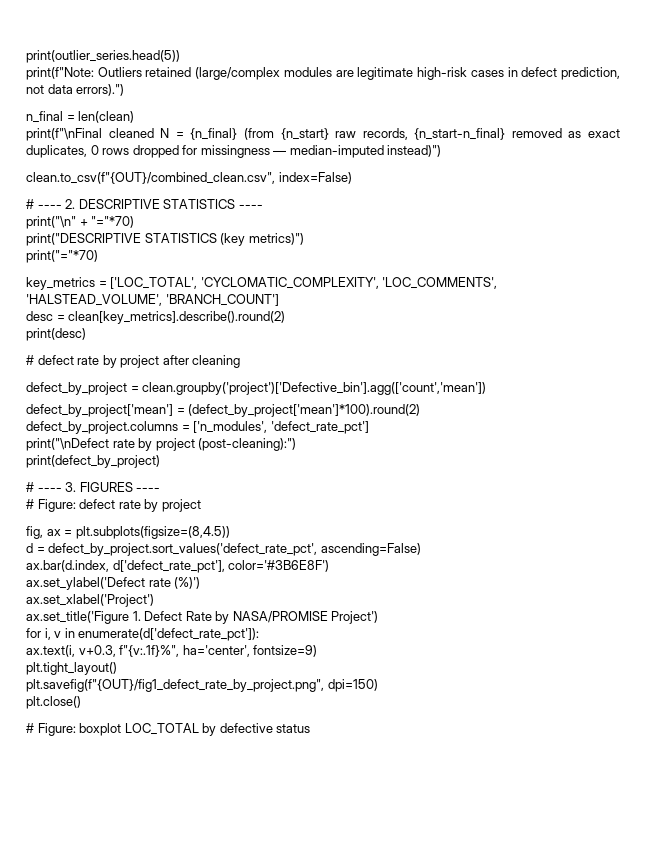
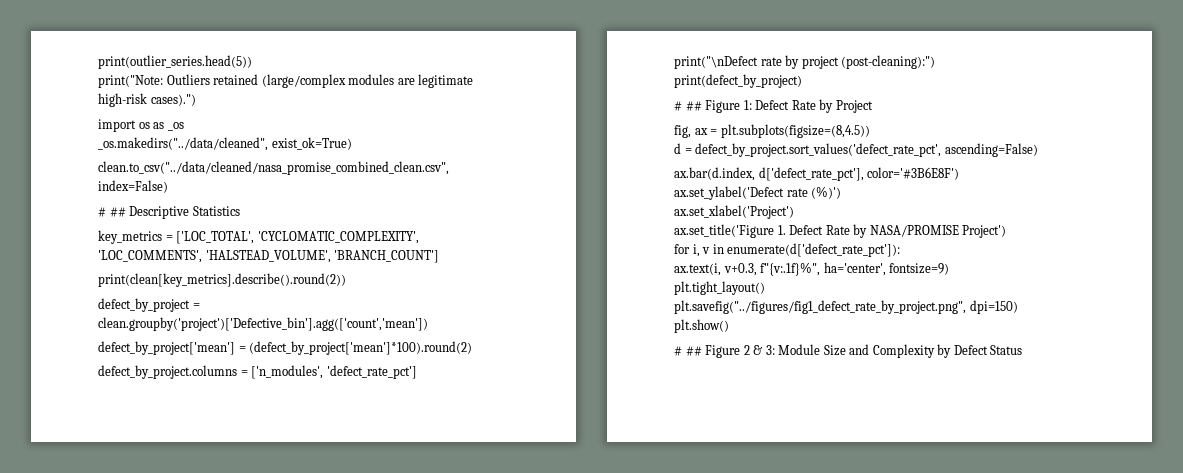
[26,67,94,80] print(f"Note: -> [98,75,163,88] print("Note:
[470,67,621,80] [26,84,125,96] [26,111,135,123] [26,128,620,141] [26,145,442,158] [26,172,352,184] [26,199,263,209] [26,216,135,229] [26,233,304,246] [26,250,98,263] cases in defect prediction, not data errors).") // n_final = len(clean) // print(f"\nFinal cleaned N = {n_final} (from {n_start} raw records, {n_start-n_final} removed as exact duplicates, 0 rows dropped for missingness — median-imputed instead)") // clean.to_csv(f"{OUT}/combined_clean.csv", index=False) // # ---- 2. DESCRIPTIVE STATISTICS ---- // print("\n" + "="*70) // print("DESCRIPTIVE STATISTICS (key metrics)") // print("="*70) -> [150,94,196,106] [98,119,184,132] [98,137,352,151] [98,161,449,175] [98,180,168,193] [98,206,240,219] cases).") // import os as _os // _os.makedirs("../data/cleaned", exist_ok=True) // clean.to_csv("../data/cleaned/nasa_promise_combined_clean.csv", index=False) // # ## Descriptive Statistics
[26,311,286,324] [26,328,86,341] [26,355,241,368] desc = clean[key_metrics].describe().round(2) // print(desc) // # defect rate by project after cleaning -> [98,273,346,287] print(clean[key_metrics].describe().round(2))
[37,482,161,492] [26,499,201,512] ---- 3. FIGURES ---- // # Figure: defect rate by project -> [685,99,873,113] ## Figure 1: Defect Rate by Project
[26,679,324,692] plt.savefig(f"{OUT}/fig1_defect_rate_by_project.png", -> [674,300,966,314] plt.savefig("../figures/fig1_defect_rate_by_project.png",
[26,696,81,709] [26,723,311,736] plt.close() // # Figure: boxplot LOC_TOTAL by defective status -> [674,319,729,333] [674,344,1023,358] plt.show() // # ## Figure 2 & 3: Module Size and Complexity by Defect Status

